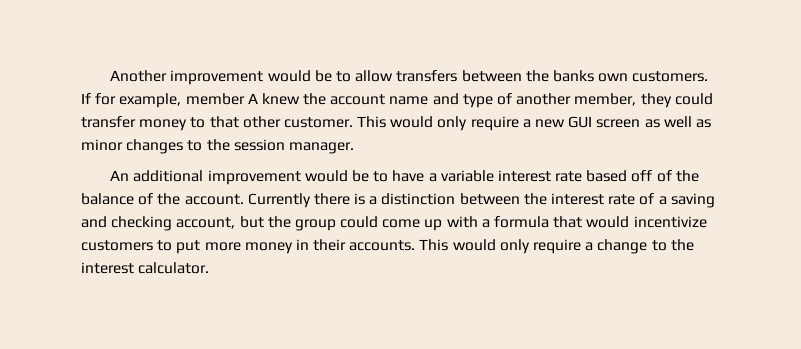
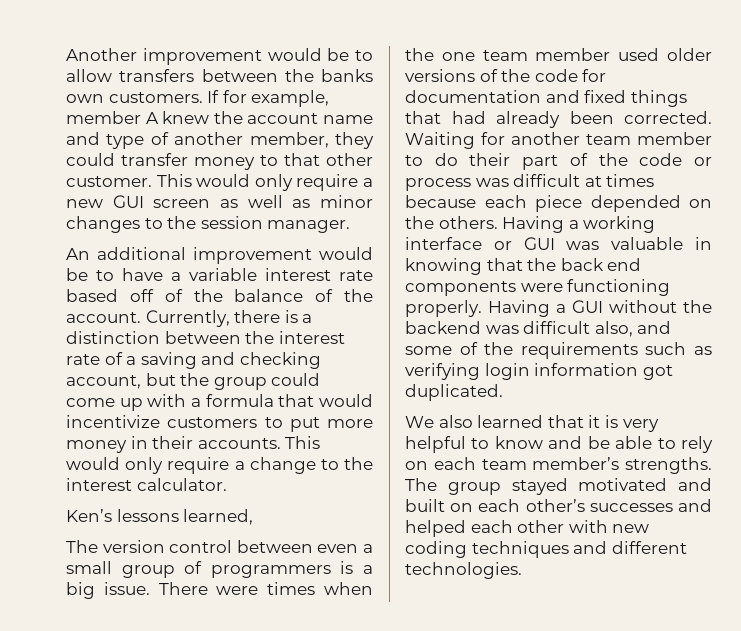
[247,193,311,208] Currently -> [145,310,230,327] Currently,
(210, 268) none -> [66,509,254,525] [66,540,373,553] [66,561,373,578] [66,582,373,599] [405,48,712,61] [405,69,607,82] [405,90,687,107] [405,111,712,128] [405,132,712,149] [405,153,712,170] [405,174,655,191] [405,195,712,212] [405,216,656,233] [405,237,712,250] [405,258,642,275] [405,279,671,296] [405,300,712,317] [405,321,672,337] [405,342,712,359] [405,363,673,380] [405,384,503,401] [405,415,659,432] [405,436,713,453] [405,457,712,474] [405,478,712,495] [405,499,712,512] [405,520,650,537] [405,541,687,558] [405,562,522,579] // Ken’s lessons learned, // The version control between even a small group of programmers is a big issue. There were times when the one team member used older versions of the code for documentation and fixed things that had already been corrected. Waiting for another team member to do their part of the code or process was difficult at times because each piece depended on the others. Having a working interface or GUI was valuable in knowing that the back end components were functioning properly. Having a GUI without the backend was difficult also, and some of the requirements such as verifying login information got duplicated. // We also learned that it is very helpful to know and be able to rely on each team member’s strengths. The group stayed motivated and built on each other’s successes and helped each other with new coding techniques and different technologies.

